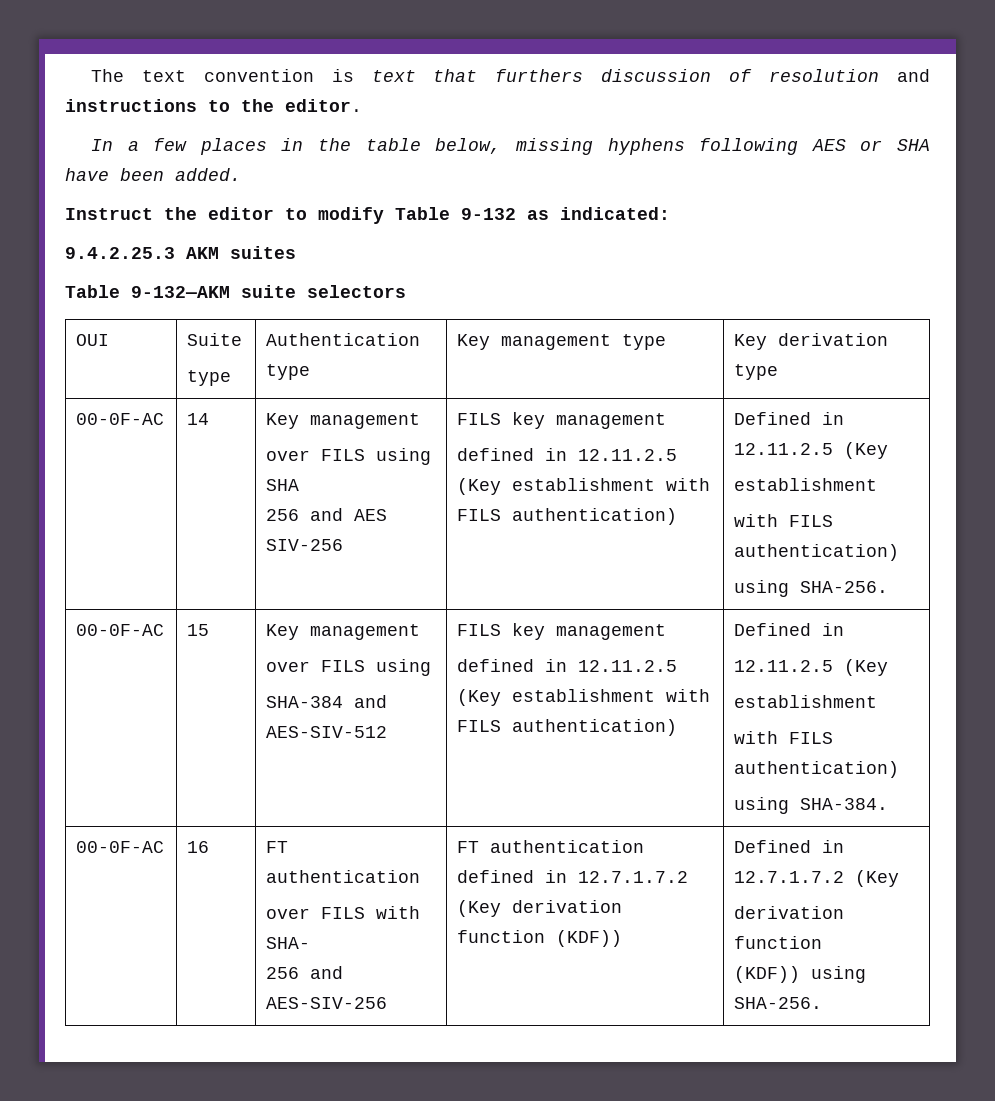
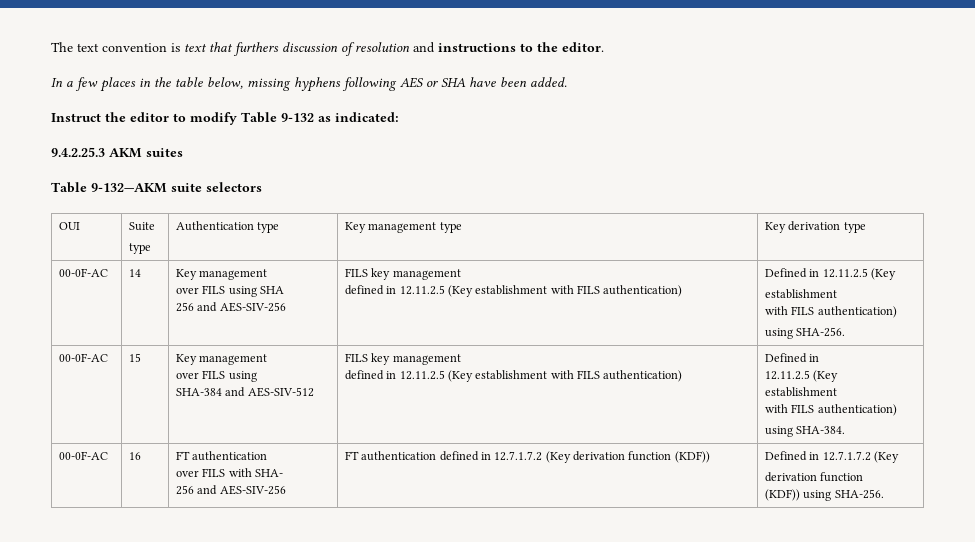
[354,509,388,521] [266,539,344,551] AES SIV-256 -> [219,302,286,312] AES-SIV-256

